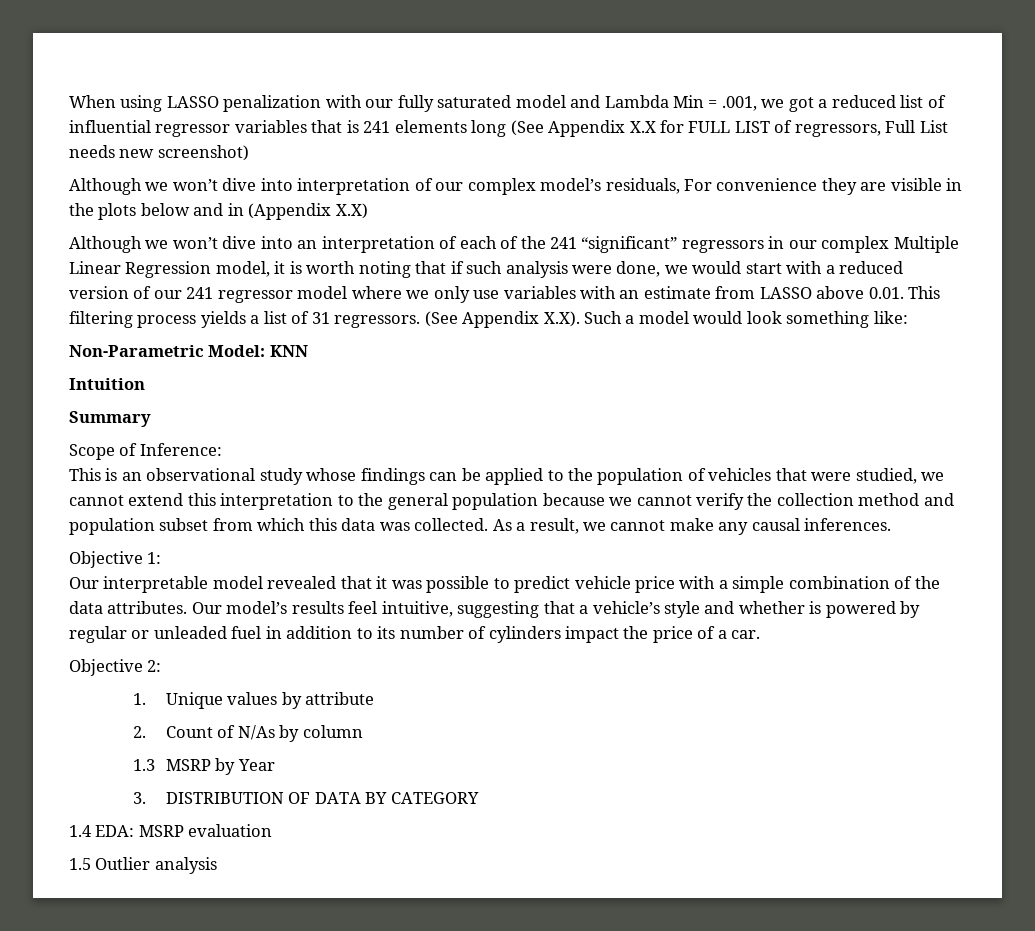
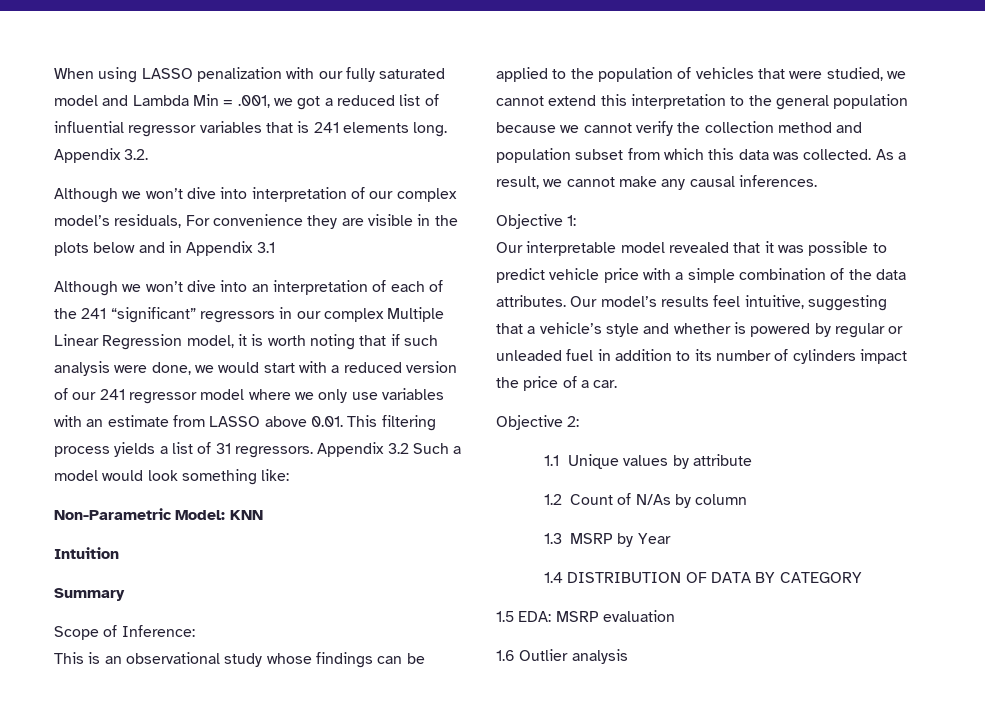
[471,120,948,137] [69,145,249,161] long (See Appendix X.X for FULL LIST of regressors, Full List needs new screenshot) -> [413,122,448,137] [54,148,149,163] long. Appendix 3.2.
[248,203,368,220] (Appendix X.X) -> [186,241,275,256] Appendix 3.1
[424,311,580,328] (See Appendix X.X). -> [317,442,409,457] Appendix 3.2
[133,693,147,705] 1. -> [544,455,560,466] 1.1
[133,726,147,738] 2. -> [544,494,563,505] 1.2
[133,792,147,804] 3. -> [544,572,564,583] 1.4
[69,825,91,837] 1.4 -> [496,611,514,622] 1.5
[69,858,91,870] 1.5 -> [496,650,515,661] 1.6

